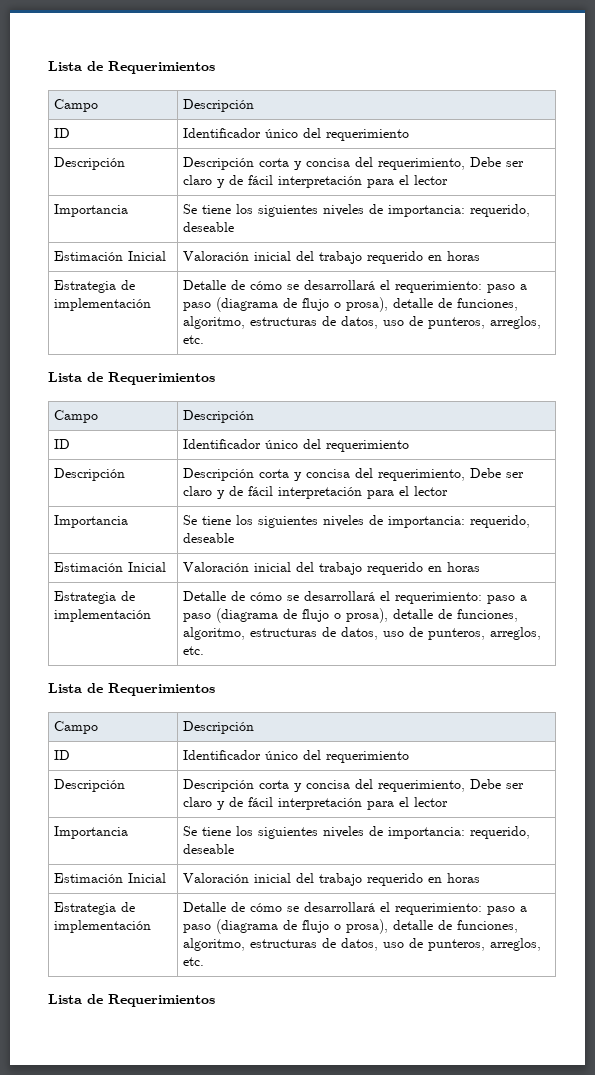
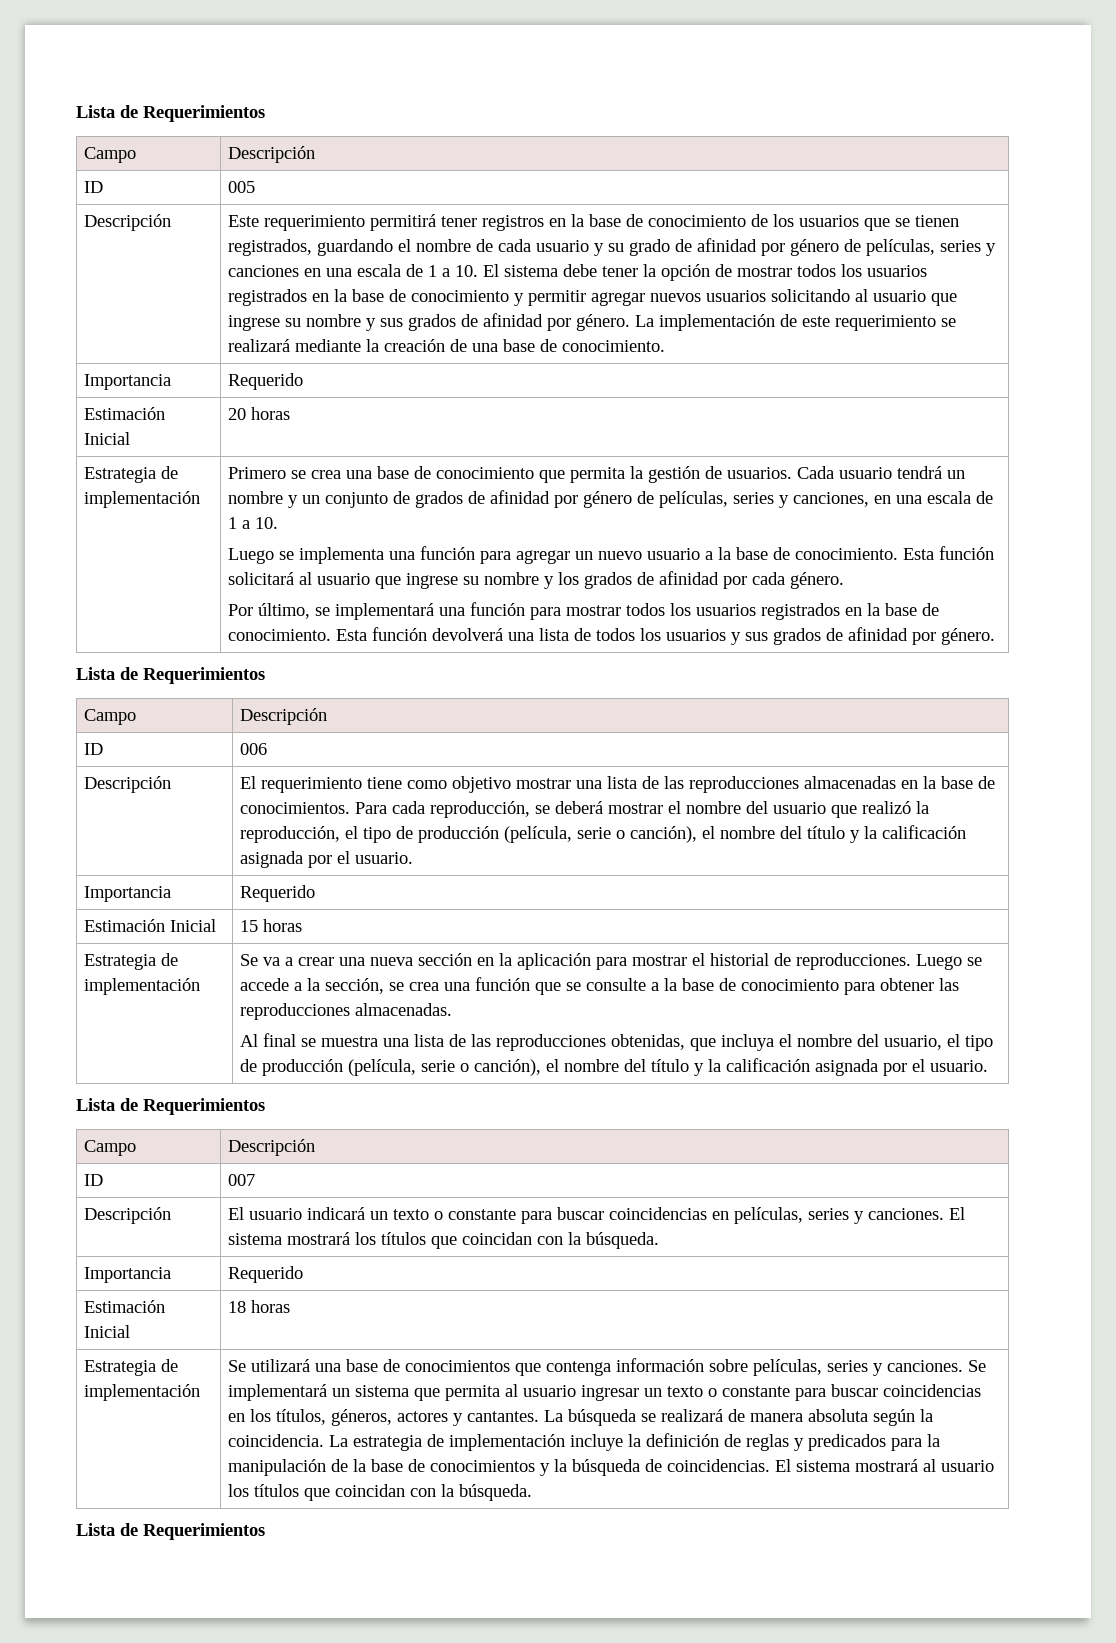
[48,61,215,74] [53,99,98,112] [182,99,254,112] [53,128,70,138] [182,128,409,141] [53,157,125,170] [182,157,524,170] [182,175,448,188] [53,204,128,217] [182,204,530,217] [182,222,234,232] [53,251,166,261] [182,251,480,264] [53,280,135,293] [53,298,151,311] [182,280,527,293] [182,297,518,312] [182,316,541,329] [182,335,204,344] [48,372,215,385] [53,410,98,423] [182,410,254,423] [53,439,70,449] [182,439,409,452] [53,468,125,481] [182,468,524,481] [182,486,448,499] [53,515,128,528] [182,515,530,528] [182,533,234,543] [53,562,166,572] [182,562,480,575] [53,591,135,604] [53,609,151,622] [182,591,527,604] [182,608,518,623] [182,627,541,640] [182,646,204,655] [48,683,215,696] [53,721,98,734] [182,721,254,734] [53,750,70,760] [182,750,409,763] [53,779,125,792] [182,779,524,792] [182,797,448,810] [53,826,128,839] [182,826,530,839] [182,844,234,854] [53,873,166,883] [182,873,480,886] [53,902,135,915] [53,920,151,933] [182,902,527,915] [182,919,518,934] [182,938,541,951] [182,957,204,966] Lista de Requerimientos // Campo | Descripción // ID | Identificador único del requerimiento // Descripción | Descripción corta y concisa del requerimiento, Debe ser claro y de fácil interpretación para el lector // Importancia | Se tiene los siguientes niveles de importancia: requerido, deseable // Estimación Inicial | Valoración inicial del trabajo requerido en horas // Estrategia de implementación | Detalle de cómo se desarrollará el requerimiento: paso a paso (diagrama de flujo o prosa), detalle de funciones, algoritmo, estructuras de datos, uso de punteros, arreglos, etc. // Lista de Requerimientos // Campo | Descripción // ID | Identificador único del requerimiento // Descripción | Descripción corta y concisa del requerimiento, Debe ser claro y de fácil interpretación para el lector // Importancia | Se tiene los siguientes niveles de importancia: requerido, deseable // Estimación Inicial | Valoración inicial del trabajo requerido en horas // Estrategia de implementación | Detalle de cómo se desarrollará el requerimiento: paso a paso (diagrama de flujo o prosa), detalle de funciones, algoritmo, estructuras de datos, uso de punteros, arreglos, etc. // Lista de Requerimientos // Campo | Descripción // ID | Identificador único del requerimiento // Descripción | Descripción corta y concisa del requerimiento, Debe ser claro y de fácil interpretación para el lector // Importancia | Se tiene los siguientes niveles de importancia: requerido, deseable // Estimación Inicial | Valoración inicial del trabajo requerido en horas // Estrategia de implementación | Detalle de cómo se desarrollará el requerimiento: paso a paso (diagrama de flujo o prosa), detalle de funciones, algoritmo, estructuras de datos, uso de punteros, arreglos, etc. -> [76,105,265,122] [84,147,137,163] [228,146,316,163] [84,181,104,193] [228,181,256,193] [84,214,172,231] [228,214,960,231] [228,238,997,256] [228,264,928,281] [228,289,958,306] [228,313,957,331] [228,339,666,352] [84,374,172,390] [228,373,304,390] [84,407,166,420] [84,432,131,445] [228,407,291,420] [84,466,179,483] [84,491,201,508] [228,466,966,483] [228,490,994,508] [228,517,279,529] [228,546,995,564] [228,571,845,589] [228,602,940,620] [228,627,996,645] [76,667,265,684] [84,709,137,725] [240,708,328,725] [84,743,104,755] [240,743,268,755] [84,776,172,793] [240,776,996,793] [240,801,930,818] [240,825,967,843] [240,851,414,868] [84,886,172,902] [240,885,316,902] [84,919,217,932] [240,919,303,932] [84,953,179,970] [84,978,201,995] [240,953,983,970] [240,977,960,995] [240,1003,453,1020] [240,1033,994,1051] [240,1058,989,1076] [76,1098,265,1115] [84,1140,137,1156] [228,1139,316,1156] [84,1174,104,1186] [228,1174,256,1186] [84,1207,172,1224] [228,1207,966,1224] [228,1232,660,1249] [84,1267,172,1283] [228,1266,304,1283] [84,1300,166,1313] [84,1325,131,1338] [228,1300,291,1313] [84,1359,179,1376] [84,1384,201,1401] [228,1358,987,1376] [228,1384,982,1401] [228,1409,934,1426] [228,1433,941,1451] [228,1459,995,1476] [228,1484,533,1501] Lista de Requerimientos // Campo | Descripción // ID | 005 // Descripción | Este requerimiento permitirá tener registros en la base de conocimiento de los usuarios que se tienen registrados, guardando el nombre de cada usuario y su grado de afinidad por género de películas, series y canciones en una escala de 1 a 10. El sistema debe tener la opción de mostrar todos los usuarios registrados en la base de conocimiento y permitir agregar nuevos usuarios solicitando al usuario que ingrese su nombre y sus grados de afinidad por género. La implementación de este requerimiento se realizará mediante la creación de una base de conocimiento. // Importancia | Requerido // Estimación Inicial | 20 horas // Estrategia de implementación | Primero se crea una base de conocimiento que permita la gestión de usuarios. Cada usuario tendrá un nombre y un conjunto de grados de afinidad por género de películas, series y canciones, en una escala de 1 a 10. // Luego se implementa una función para agregar un nuevo usuario a la base de conocimiento. Esta función solicitará al usuario que ingrese su nombre y los grados de afinidad por cada género. // Por último, se implementará una función para mostrar todos los usuarios registrados en la base de conocimiento. Esta función devolverá una lista de todos los usuarios y sus grados de afinidad por género. // Lista de Requerimientos // Campo | Descripción // ID | 006 // Descripción | El requerimiento tiene como objetivo mostrar una lista de las reproducciones almacenadas en la base de conocimientos. Para cada reproducción, se deberá mostrar el nombre del usuario que realizó la reproducción, el tipo de producción (película, serie o canción), el nombre del título y la calificación asignada por el usuario. // Importancia | Requerido // Estimación Inicial | 15 horas // Estrategia de implementación | Se va a crear una nueva sección en la aplicación para mostrar el historial de reproducciones. Luego se accede a la sección, se crea una función que se consulte a la base de conocimiento para obtener las reproducciones almacenadas. // Al final se muestra una lista de las reproducciones obtenidas, que incluya el nombre del usuario, el tipo de producción (película, serie o canción), el nombre del título y la calificación asignada por el usuario. // Lista de Requerimientos // Campo | Descripción // ID | 007 // Descripción | El usuario indicará un texto o constante para buscar coincidencias en películas, series y canciones. El sistema mostrará los títulos que coincidan con la búsqueda. // Importancia | Requerido // Estimación Inicial | 18 horas // Estrategia de implementación | Se utilizará una base de conocimientos que contenga información sobre películas, series y canciones. Se implementará un sistema que permita al usuario ingresar un texto o constante para buscar coincidencias en los títulos, géneros, actores y cantantes. La búsqueda se realizará de manera absoluta según la coincidencia. La estrategia de implementación incluye la definición de reglas y predicados para la manipulación de la base de conocimientos y la búsqueda de coincidencias. El sistema mostrará al usuario los títulos que coincidan con la búsqueda.

